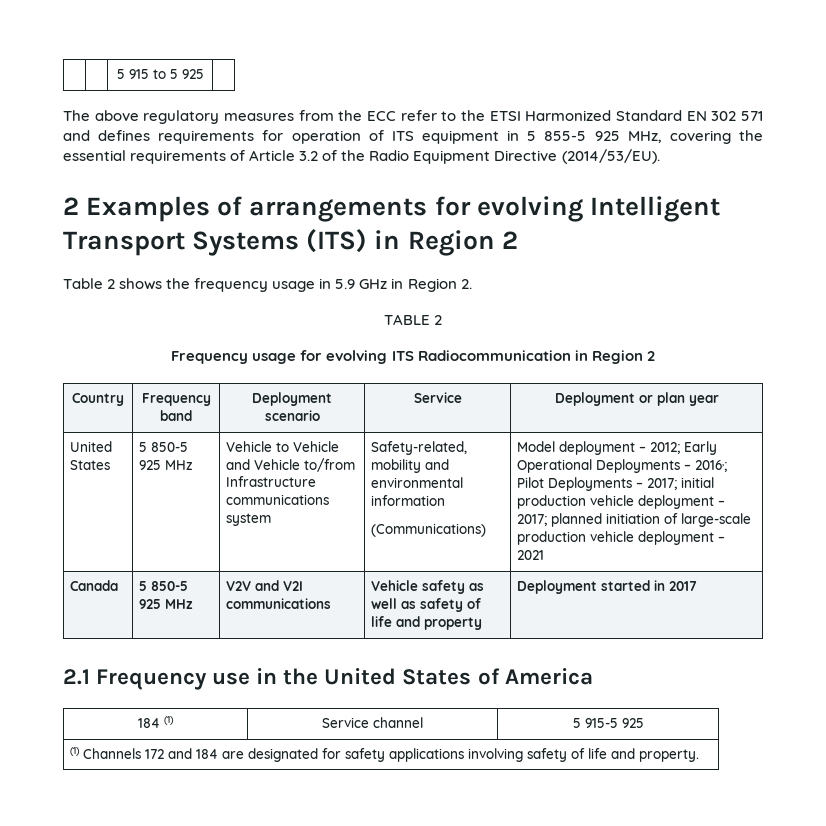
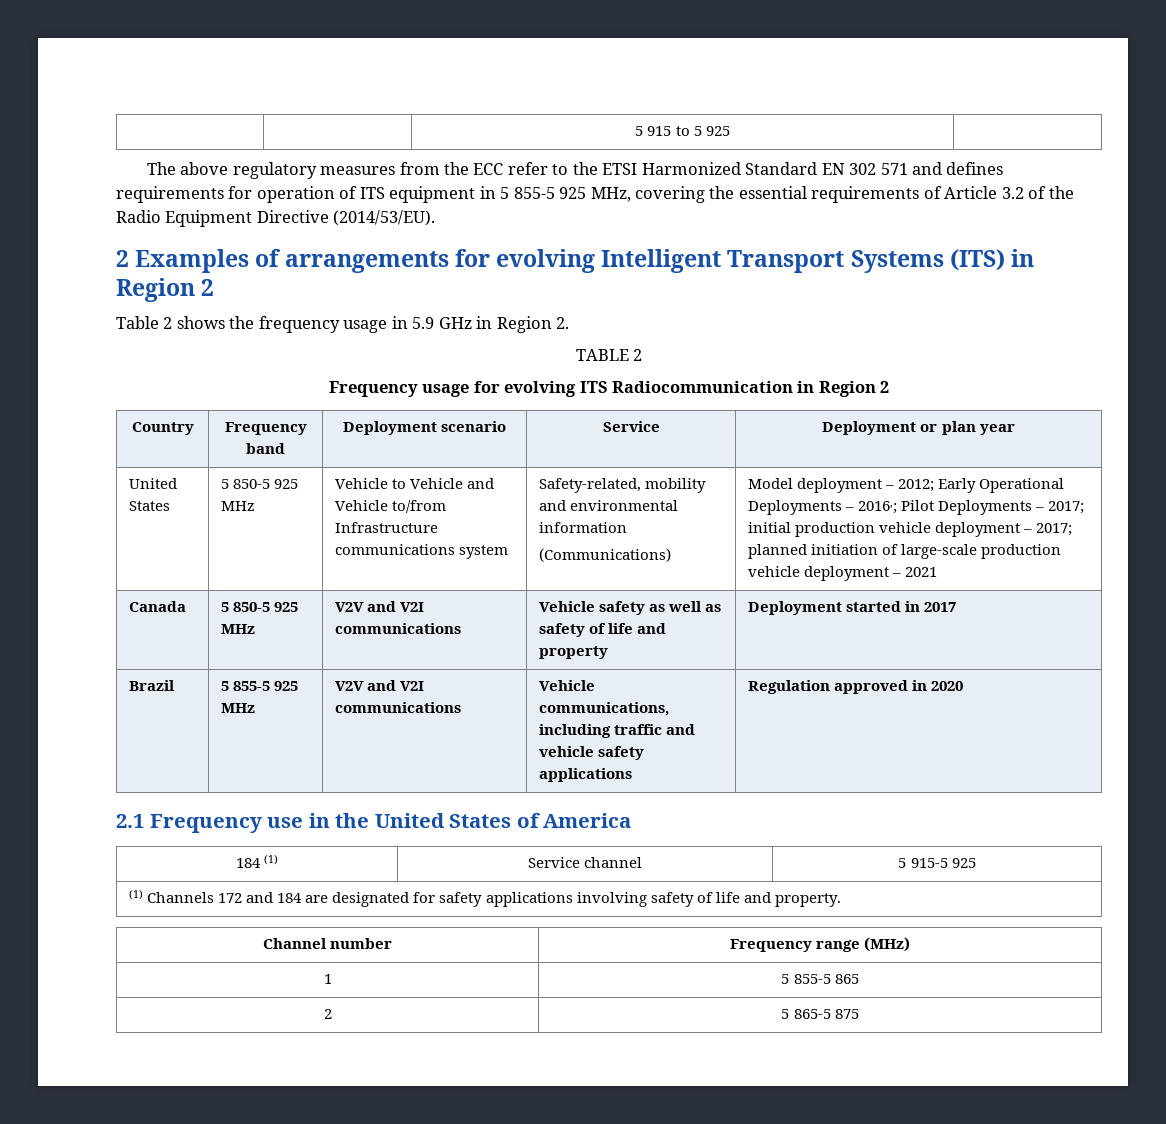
(698, 586) none -> [129,680,176,691] [221,681,299,691] [221,703,256,713] [335,680,425,691] [335,702,462,713] [539,680,596,691] [539,702,670,716] [539,724,696,738] [539,746,645,760] [539,768,633,782] [748,680,964,694] // Brazil | 5 855-5 925 MHz | V2V and V2I communications | Vehicle communications, including traffic and vehicle safety applications | Regulation approved in 2020
(700, 755) none -> [262,938,393,949] [729,937,911,952] [323,974,332,984] [781,974,859,984] [323,1009,332,1019] [781,1009,859,1019] // Channel number | Frequency range (MHz) // 1 | 5 855-5 865 // 2 | 5 865-5 875

